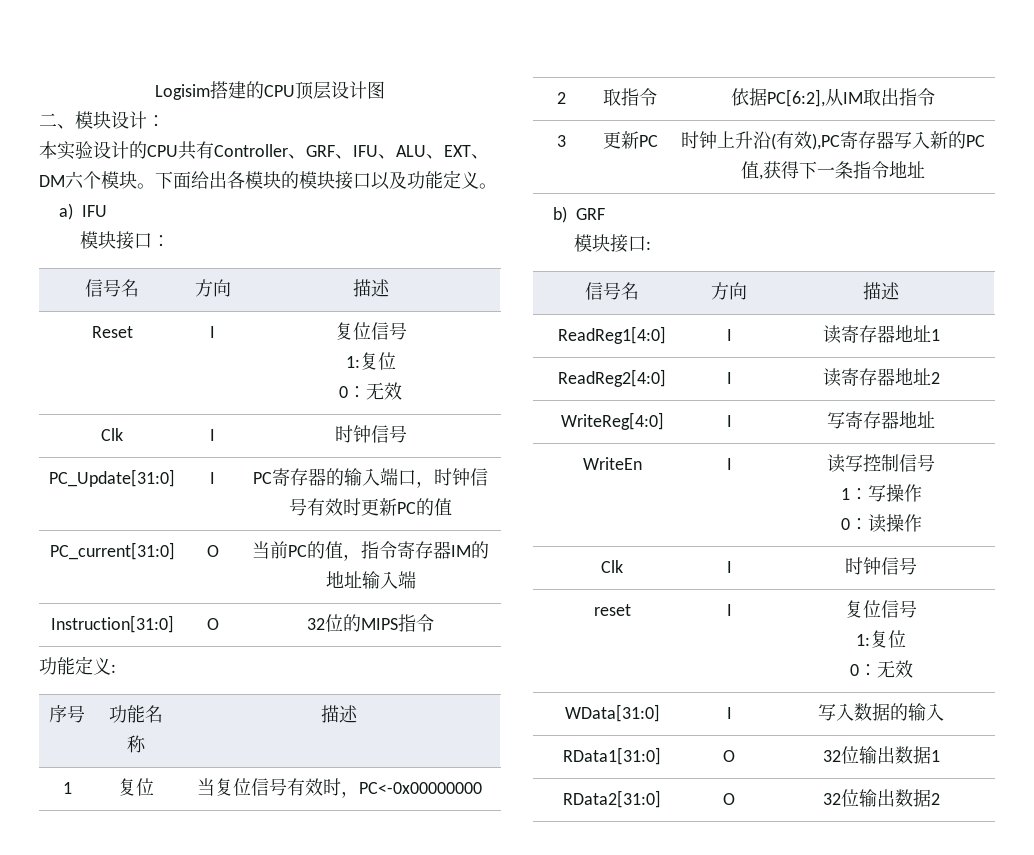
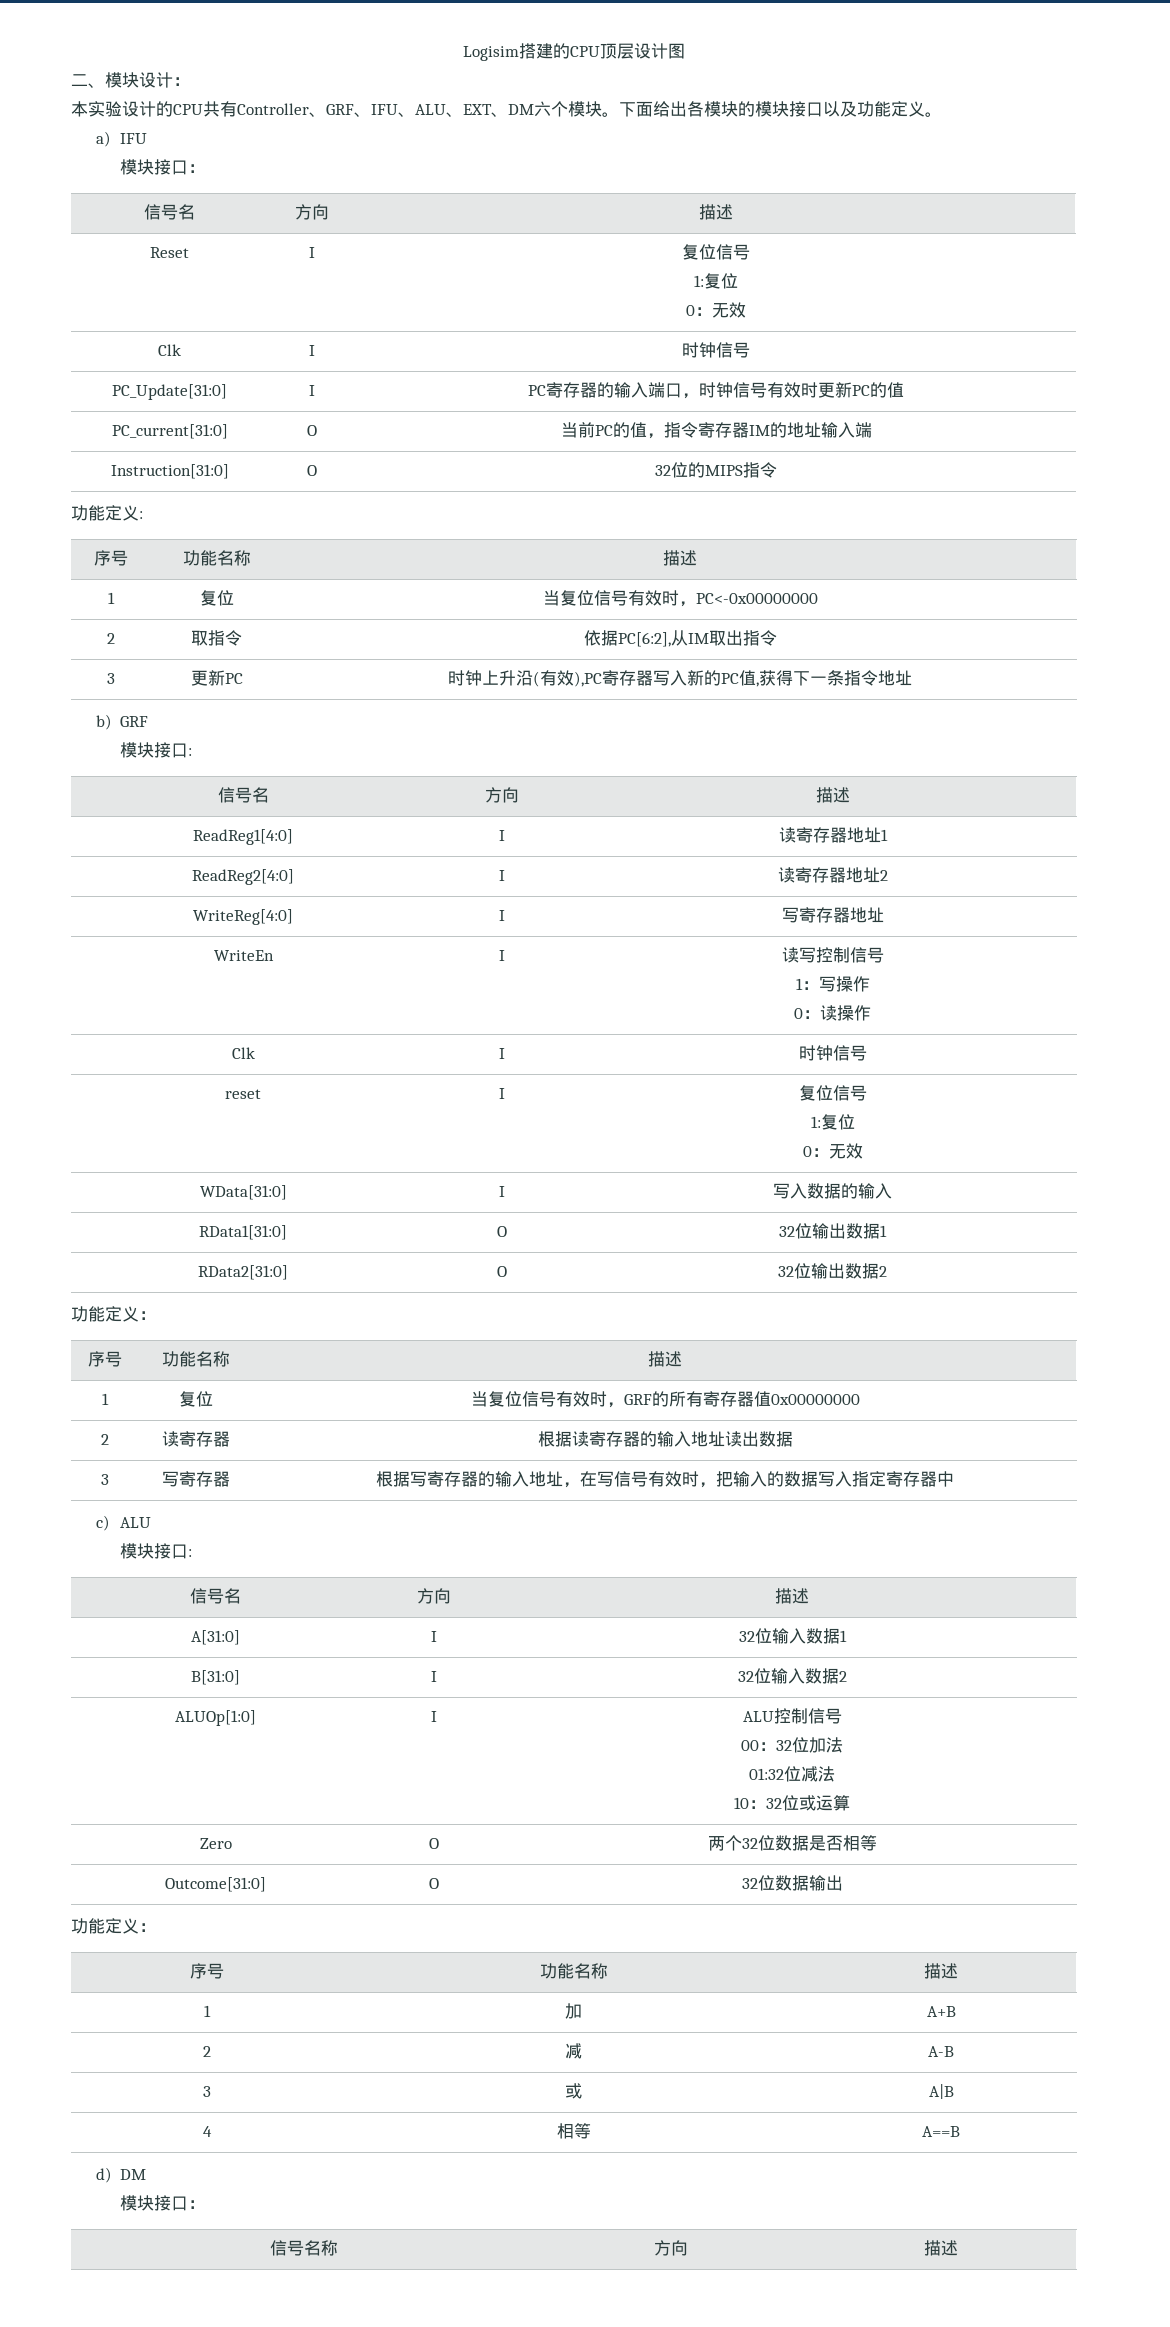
(940, 799) none -> [71,1306,156,1322] [88,1351,122,1367] [162,1351,230,1367] [648,1351,682,1367] [102,1393,109,1405] [179,1391,213,1407] [470,1391,860,1408] [101,1434,109,1445] [162,1431,230,1447] [537,1431,793,1447] [101,1474,109,1485] [162,1471,230,1487] [376,1471,954,1488] [95,1515,152,1531] [120,1543,193,1559] [190,1588,241,1604] [416,1588,451,1604] [775,1588,809,1604] [191,1630,240,1645] [430,1631,437,1642] [738,1628,847,1644] [191,1670,240,1685] [430,1671,437,1682] [737,1668,847,1684] [175,1710,256,1726] [430,1711,437,1722] [742,1708,842,1724] [741,1737,843,1753] [749,1766,835,1782] [734,1795,850,1811] [199,1838,232,1849] [428,1838,439,1849] [707,1835,877,1851] [165,1877,266,1892] [428,1878,439,1889] [741,1875,843,1891] [71,1918,156,1934] [189,1963,224,1979] [539,1963,608,1979] [924,1963,958,1979] [203,2005,211,2017] [565,2003,582,2019] [926,2006,956,2017] [202,2046,211,2057] [565,2043,582,2059] [928,2046,954,2057] [202,2086,211,2097] [565,2083,582,2099] [928,2084,954,2099] [202,2126,212,2137] [556,2123,591,2139] [922,2126,960,2137] [95,2167,147,2183] [120,2195,206,2211] [269,2240,338,2256] [653,2240,688,2256] [924,2240,958,2256] // 功能定义： // 序号 | 功能名称 | 描述 // 1 | 复位 | 当复位信号有效时，GRF的所有寄存器值0x00000000 // 2 | 读寄存器 | 根据读寄存器的输入地址读出数据 // 3 | 写寄存器 | 根据写寄存器的输入地址，在写信号有效时，把输入的数据写入指定寄存器中 // c) ALU // 模块接口: // 信号名 | 方向 | 描述 // A[31:0] | I | 32位输入数据1 // B[31:0] | I | 32位输入数据2 // ALUOp[1:0] | I | ALU控制信号 // 00：32位加法 // 01:32位减法 // 10：32位或运算 // Zero | O | 两个32位数据是否相等 // Outcome[31:0] | O | 32位数据输出 // 功能定义： // 序号 | 功能名称 | 描述 // 1 | 加 | A+B // 2 | 减 | A-B // 3 | 或 | A|B // 4 | 相等 | A==B // d) DM // 模块接口： // 信号名称 | 方向 | 描述

